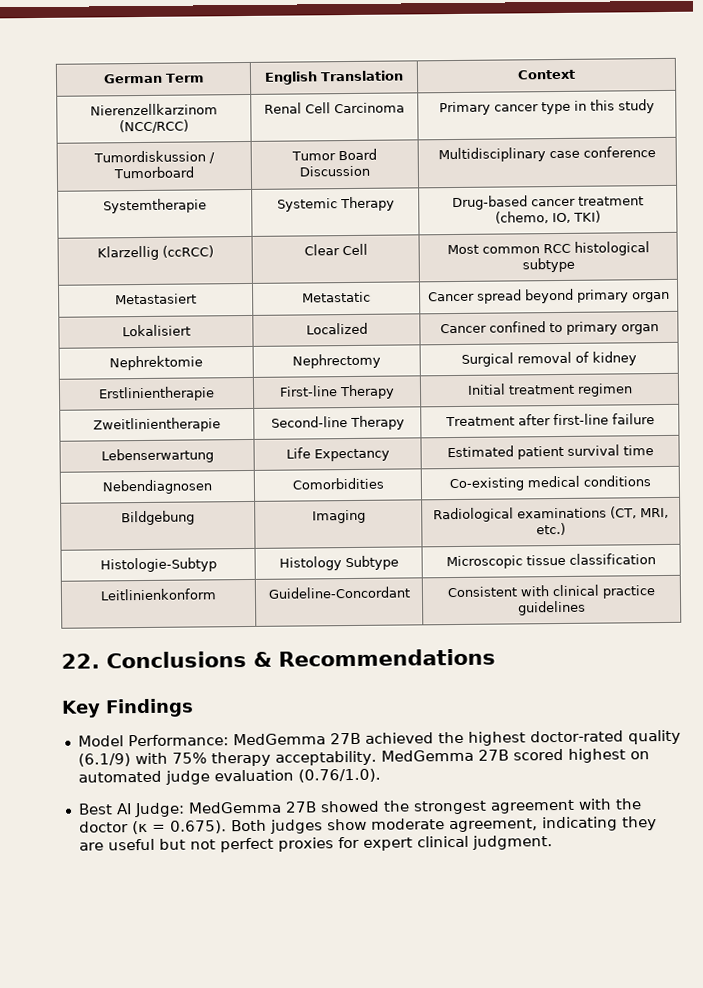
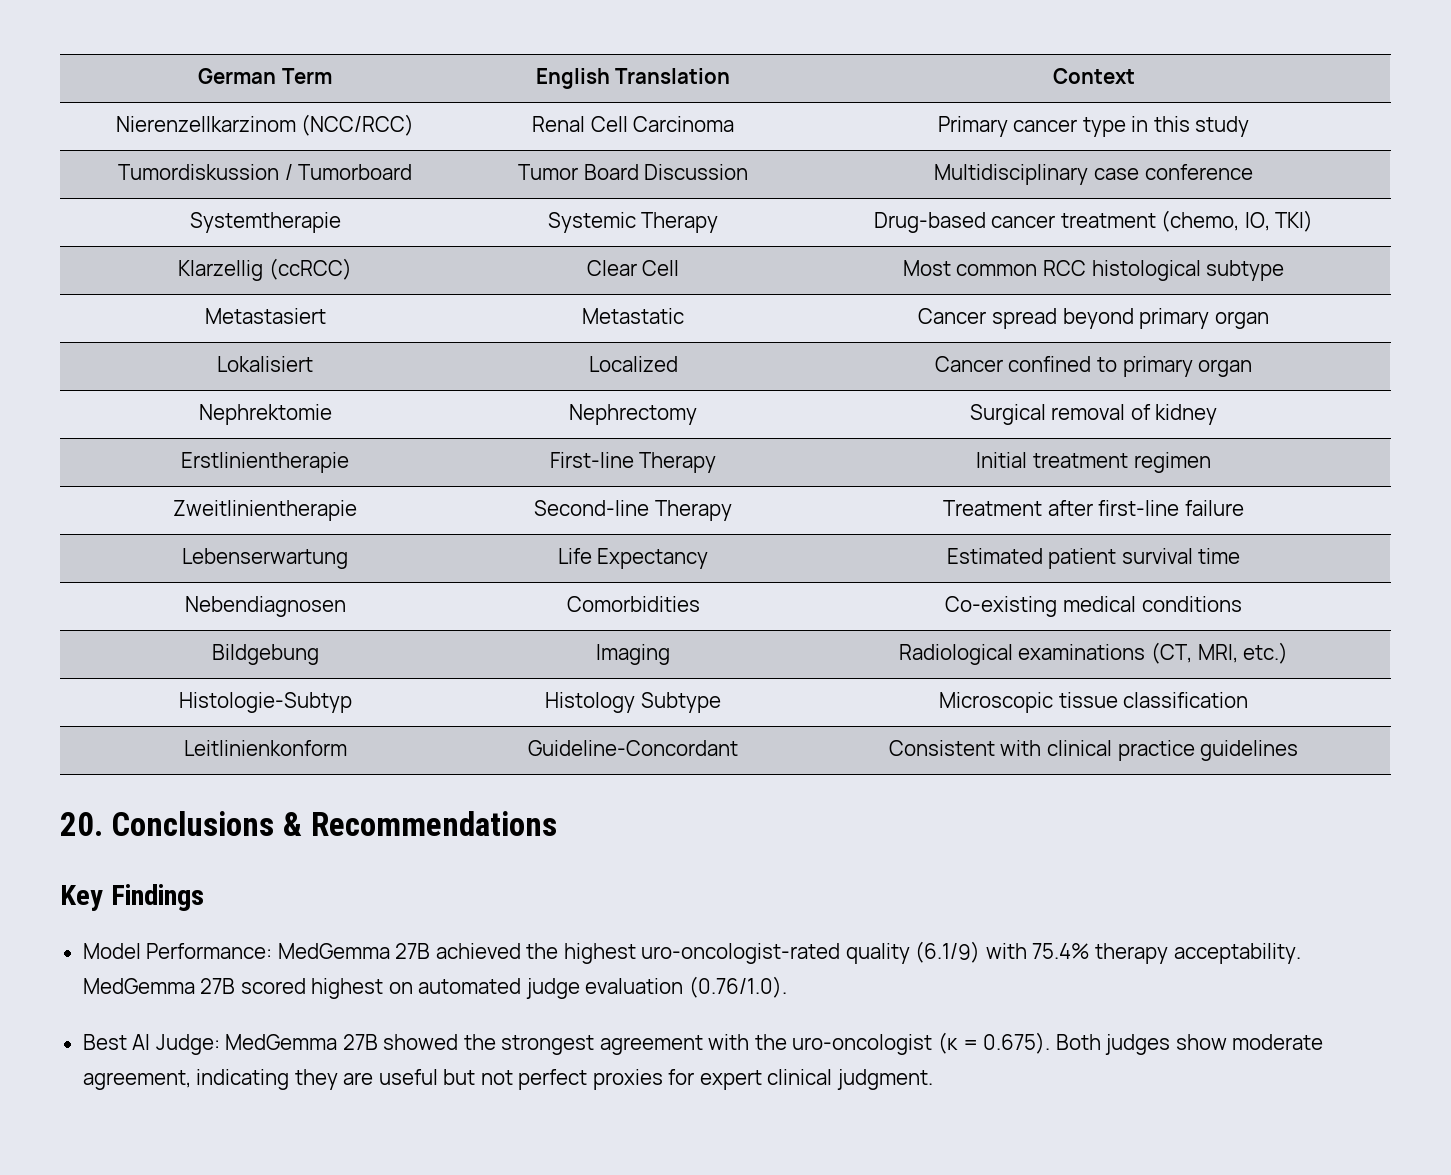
[61,653,100,669] 22. -> [60,812,103,836] 20.
[529,730,624,743] doctor-rated -> [641,943,841,964] uro-oncologist-rated
[171,752,207,764] 75% -> [1032,943,1090,959] 75.4%
[78,821,129,833] doctor -> [792,1034,933,1055] uro-oncologist

